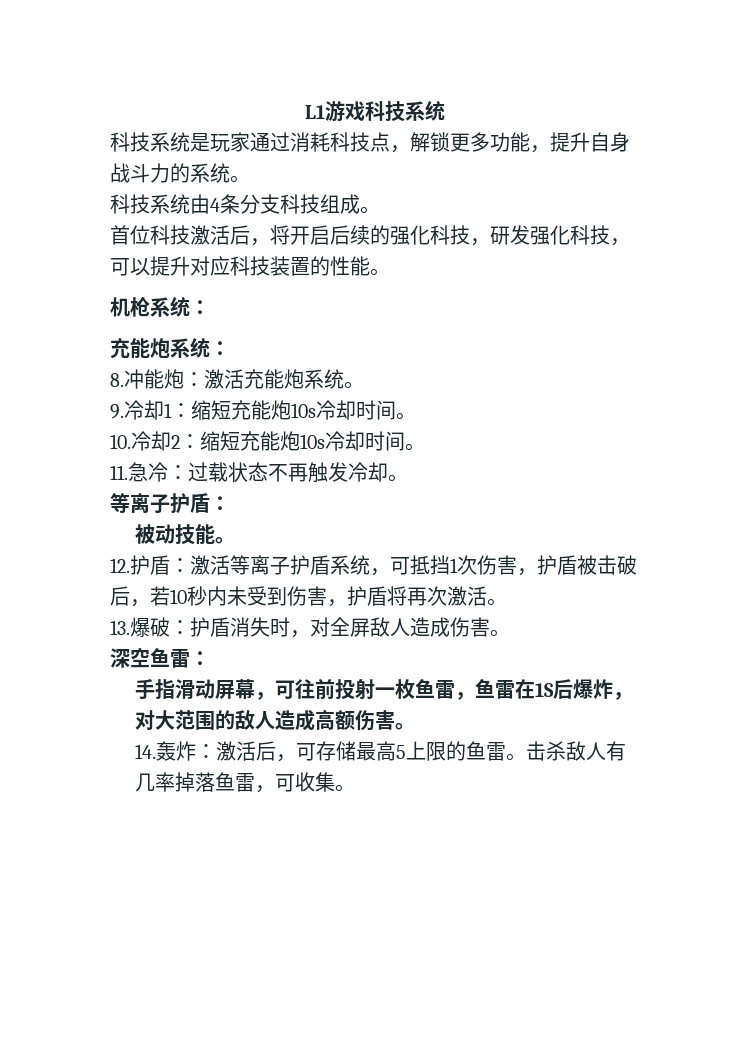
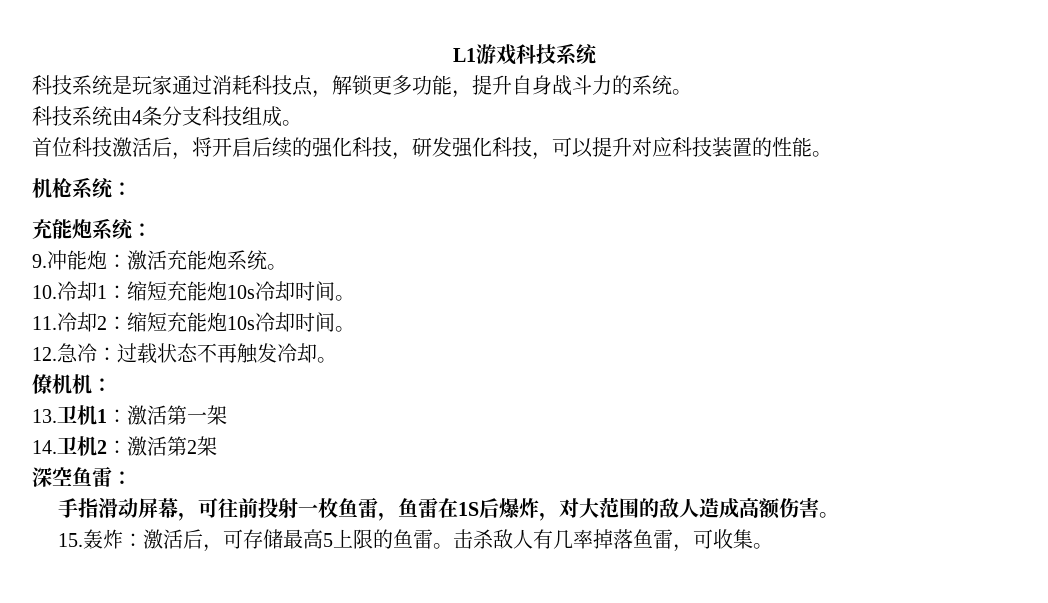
[110,373,124,387] 8. -> [32,254,47,268] 9.
[110,404,124,419] 9. -> [32,285,57,299] 10.
[110,434,131,449] 10. -> [32,316,57,330] 11.
[110,465,128,480] 11. -> [32,347,57,361] 12.
[110,493,230,514] [134,524,235,545] [110,555,637,576] [110,586,507,607] [110,617,510,638] 等离子护盾： // 被动技能。 // 12.护盾：激活等离子护盾系统，可抵挡1次伤害，护盾被击破后，若10秒内未受到伤害，护盾将再次激活。 // 13.爆破：护盾消失时，对全屏敌人造成伤害。 -> [32,374,112,395] [32,405,227,425] [32,436,217,456] 僚机机： // 13.卫机1：激活第一架 // 14.卫机2：激活第2架
[134,744,156,759] 14. -> [57,533,83,547] 15.

